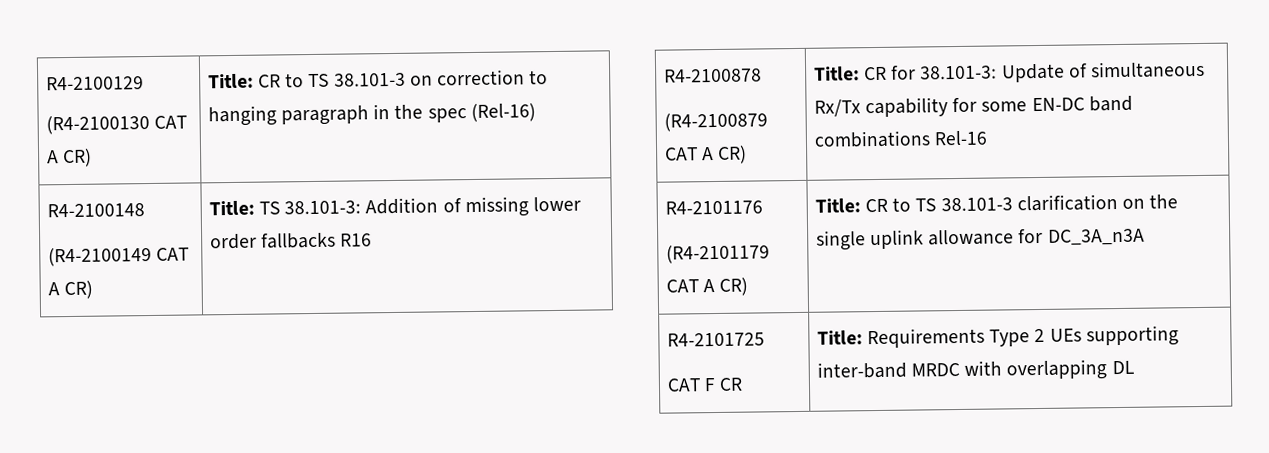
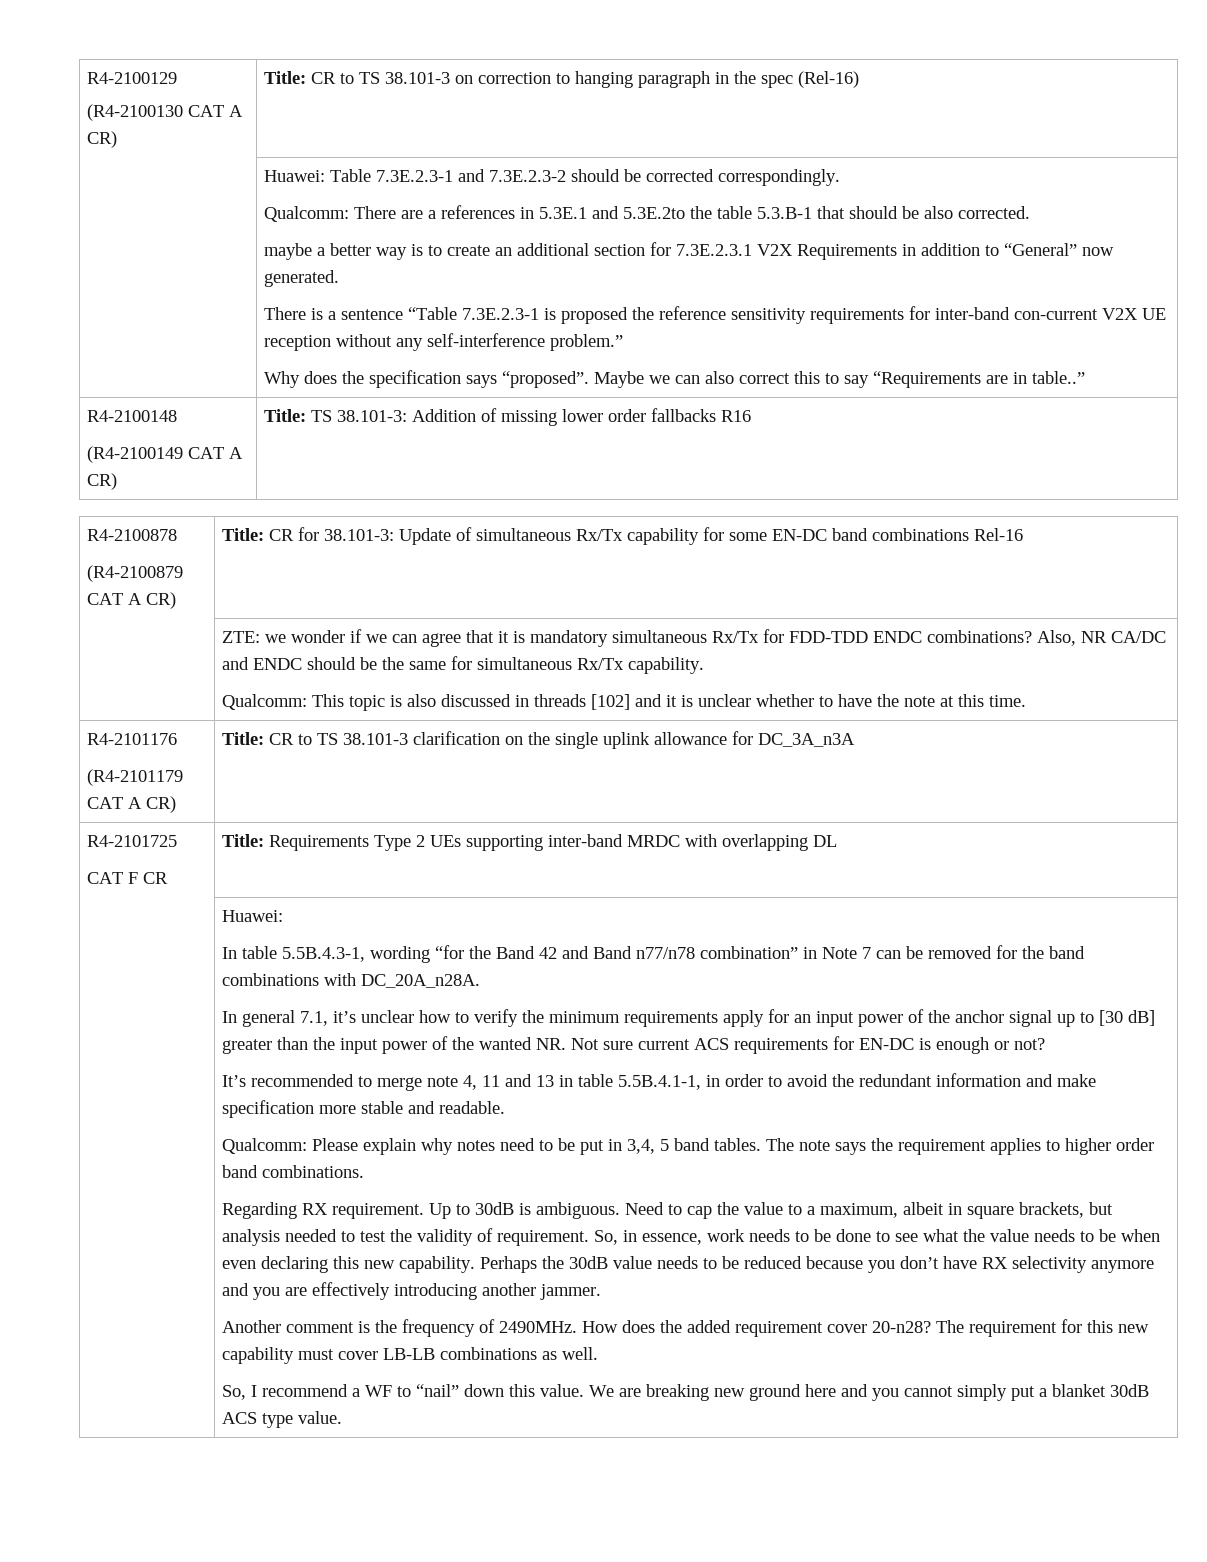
(536, 113) none -> [264,169,841,186] [264,205,1031,222] [264,242,1115,260] [264,270,340,287] [264,306,1167,324] [264,333,624,351] [264,370,1086,388] // | Huawei: Table 7.3E.2.3-1 and 7.3E.2.3-2 should be corrected correspondingly. // Qualcomm: There are a references in 5.3E.1 and 5.3E.2to the table 5.3.B-1 that should be also corrected. // maybe a better way is to create an additional section for 7.3E.2.3.1 V2X Requirements in addition to “General” now generated. // There is a sentence “Table 7.3E.2.3-1 is proposed the reference sensitivity requirements for inter-band con-current V2X UE reception without any self-interference problem.” // Why does the specification says “proposed”. Maybe we can also correct this to say “Requirements are in table..”
(988, 138) none -> [222,629,1167,647] [222,656,705,674] [222,694,1027,711] // | ZTE: we wonder if we can agree that it is mandatory simultaneous Rx/Tx for FDD-TDD ENDC combinations? Also, NR CA/DC and ENDC should be the same for simultaneous Rx/Tx capability. // Qualcomm: This topic is also discussed in threads [102] and it is unclear whether to have the note at this time.
(1134, 367) none -> [222,910,284,922] [222,945,1086,963] [222,973,481,988] [222,1009,1156,1027] [222,1036,1046,1054] [222,1073,1097,1091] [222,1100,506,1118] [222,1138,1155,1155] [222,1165,365,1178] [222,1202,1114,1219] [222,1228,1161,1246] [222,1256,1155,1273] [222,1282,602,1300] [222,1319,1150,1337] [222,1347,599,1364] [222,1384,1150,1401] [222,1411,343,1428] // | Huawei: // In table 5.5B.4.3-1, wording “for the Band 42 and Band n77/n78 combination” in Note 7 can be removed for the band combinations with DC_20A_n28A. // In general 7.1, it’s unclear how to verify the minimum requirements apply for an input power of the anchor signal up to [30 dB] greater than the input power of the wanted NR. Not sure current ACS requirements for EN-DC is enough or not? // It’s recommended to merge note 4, 11 and 13 in table 5.5B.4.1-1, in order to avoid the redundant information and make specification more stable and readable. // Qualcomm: Please explain why notes need to be put in 3,4, 5 band tables. The note says the requirement applies to higher order band combinations. // Regarding RX requirement. Up to 30dB is ambiguous. Need to cap the value to a maximum, albeit in square brackets, but analysis needed to test the validity of requirement. So, in essence, work needs to be done to see what the value needs to be when even declaring this new capability. Perhaps the 30dB value needs to be reduced because you don’t have RX selectivity anymore and you are effectively introducing another jammer. // Another comment is the frequency of 2490MHz. How does the added requirement cover 20-n28? The requirement for this new capability must cover LB-LB combinations as well. // So, I recommend a WF to “nail” down this value. We are breaking new ground here and you cannot simply put a blanket 30dB ACS type value.

